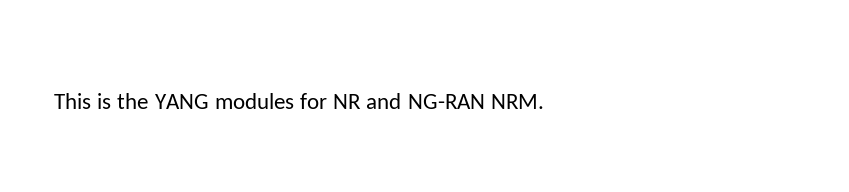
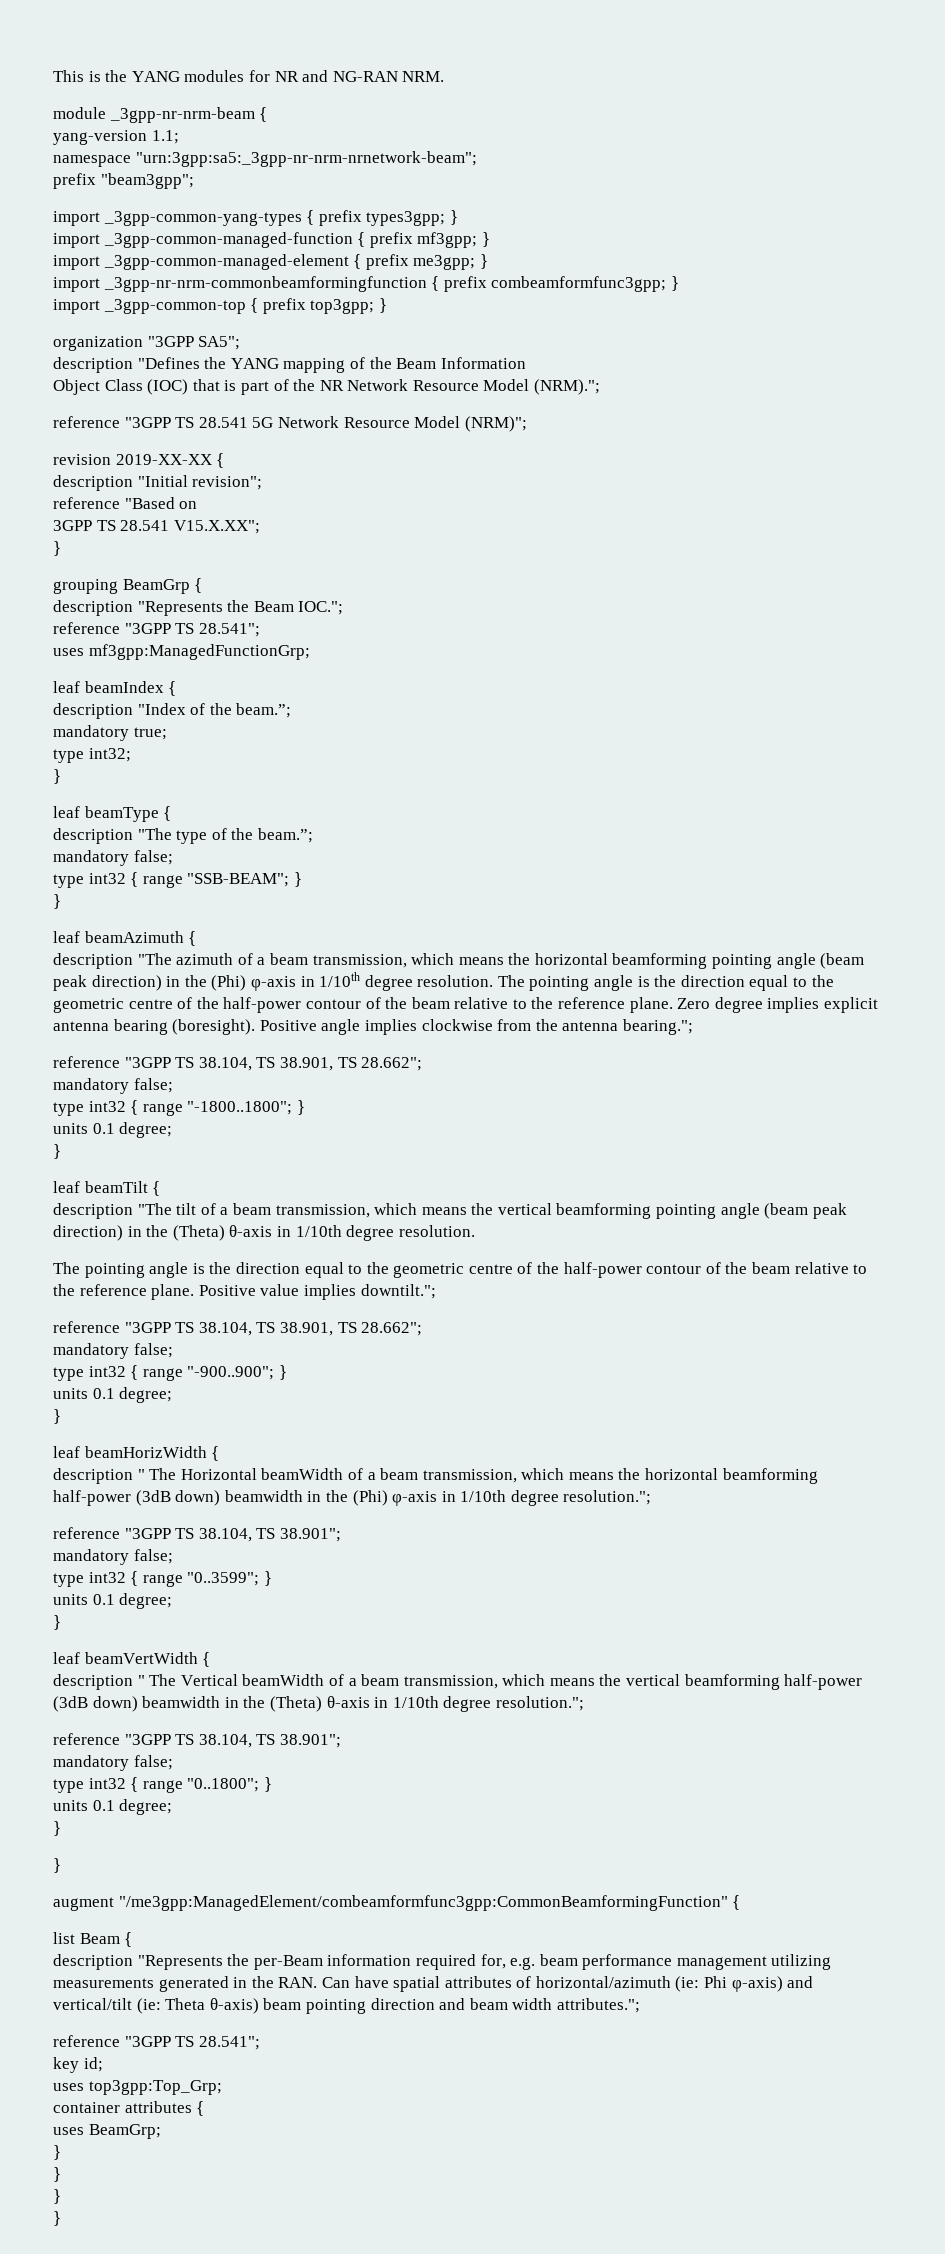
(544, 101) none -> [53,107,268,123] [53,130,179,145] [53,151,477,167] [53,173,194,189] [53,210,458,226] [53,232,490,248] [53,254,488,270] [53,276,679,292] [53,298,387,314] [53,336,241,351] [53,357,526,373] [53,379,601,395] [53,416,527,432] [53,453,225,468] [53,475,263,491] [53,497,198,509] [53,520,260,534] [53,541,61,556] [53,578,203,594] [53,600,344,616] [53,622,260,637] [53,644,310,660] [53,681,177,696] [53,703,292,719] [53,725,167,741] [53,748,131,763] [53,769,61,784] [53,806,172,822] [53,828,313,844] [53,850,173,866] [53,872,302,888] [53,894,61,909] [53,931,197,946] [53,953,865,969] [53,972,834,991] [53,997,879,1013] [53,1019,693,1035] [53,1056,423,1071] [53,1078,173,1094] [53,1100,305,1116] [53,1122,173,1138] [53,1144,61,1159] [53,1181,161,1196] [53,1203,847,1219] [53,1225,475,1241] [53,1262,868,1278] [53,1284,436,1300] [53,1321,423,1336] [53,1343,173,1359] [53,1365,287,1381] [53,1387,173,1403] [53,1409,61,1424] [53,1446,220,1461] [53,1468,818,1484] [53,1490,652,1506] [53,1527,341,1542] [53,1549,173,1565] [53,1571,272,1587] [53,1593,173,1609] [53,1615,61,1630] [53,1652,211,1667] [53,1674,863,1690] [53,1696,584,1712] [53,1733,341,1748] [53,1755,173,1771] [53,1777,272,1793] [53,1799,173,1815] [53,1821,61,1836] [53,1858,61,1873] [53,1895,741,1911] [53,1932,133,1947] [53,1954,832,1970] [53,1976,814,1992] [53,1998,640,2014] [53,2035,260,2050] [53,2057,103,2073] [53,2080,222,2095] [53,2101,205,2116] [53,2124,161,2139] [53,2145,61,2160] [53,2167,61,2182] [53,2189,61,2204] [53,2211,61,2226] // module _3gpp-nr-nrm-beam { // yang-version 1.1; // namespace "urn:3gpp:sa5:_3gpp-nr-nrm-nrnetwork-beam"; // prefix "beam3gpp"; // import _3gpp-common-yang-types { prefix types3gpp; } // import _3gpp-common-managed-function { prefix mf3gpp; } // import _3gpp-common-managed-element { prefix me3gpp; } // import _3gpp-nr-nrm-commonbeamformingfunction { prefix combeamformfunc3gpp; } // import _3gpp-common-top { prefix top3gpp; } // organization "3GPP SA5"; // description "Defines the YANG mapping of the Beam Information // Object Class (IOC) that is part of the NR Network Resource Model (NRM)."; // reference "3GPP TS 28.541 5G Network Resource Model (NRM)"; // revision 2019-XX-XX { // description "Initial revision"; // reference "Based on // 3GPP TS 28.541 V15.X.XX"; // } // grouping BeamGrp { // description "Represents the Beam IOC."; // reference "3GPP TS 28.541"; // uses mf3gpp:ManagedFunctionGrp; // leaf beamIndex { // description "Index of the beam.”; // mandatory true; // type int32; // } // leaf beamType { // description "The type of the beam.”; // mandatory false; // type int32 { range "SSB-BEAM"; } // } // leaf beamAzimuth { // description "The azimuth of a beam transmission, which means the horizontal beamforming pointing angle (beam peak direction) in the (Phi) φ-axis in 1/10th degree resolution. The pointing angle is the direction equal to the geometric centre of the half-power contour of the beam relative to the reference plane. Zero degree implies explicit antenna bearing (boresight). Positive angle implies clockwise from the antenna bearing."; // reference "3GPP TS 38.104, TS 38.901, TS 28.662"; // mandatory false; // type int32 { range "-1800..1800"; } // units 0.1 degree; // } // leaf beamTilt { // description "The tilt of a beam transmission, which means the vertical beamforming pointing angle (beam peak direction) in the (Theta) θ-axis in 1/10th degree resolution. // The pointing angle is the direction equal to the geometric centre of the half-power contour of the beam relative to the reference plane. Positive value implies downtilt."; // reference "3GPP TS 38.104, TS 38.901, TS 28.662"; // mandatory false; // type int32 { range "-900..900"; } // units 0.1 degree; // } // leaf beamHorizWidth { // description " The Horizontal beamWidth of a beam transmission, which means the horizontal beamforming half-power (3dB down) beamwidth in the (Phi) φ-axis in 1/10th degree resolution."; // reference "3GPP TS 38.104, TS 38.901"; // mandatory false; // type int32 { range "0..3599"; } // units 0.1 degree; // } // leaf beamVertWidth { // description " The Vertical beamWidth of a beam transmission, which means the vertical beamforming half-power (3dB down) beamwidth in the (Theta) θ-axis in 1/10th degree resolution."; // reference "3GPP TS 38.104, TS 38.901"; // mandatory false; // type int32 { range "0..1800"; } // units 0.1 degree; // } // } // augment "/me3gpp:ManagedElement/combeamformfunc3gpp:CommonBeamformingFunction" { // list Beam { // description "Represents the per-Beam information required for, e.g. beam performance management utilizing measurements generated in the RAN. Can have spatial attributes of horizontal/azimuth (ie: Phi φ-axis) and vertical/tilt (ie: Theta θ-axis) beam pointing direction and beam width attributes."; // reference "3GPP TS 28.541"; // key id; // uses top3gpp:Top_Grp; // container attributes { // uses BeamGrp; // } // } // } // }

